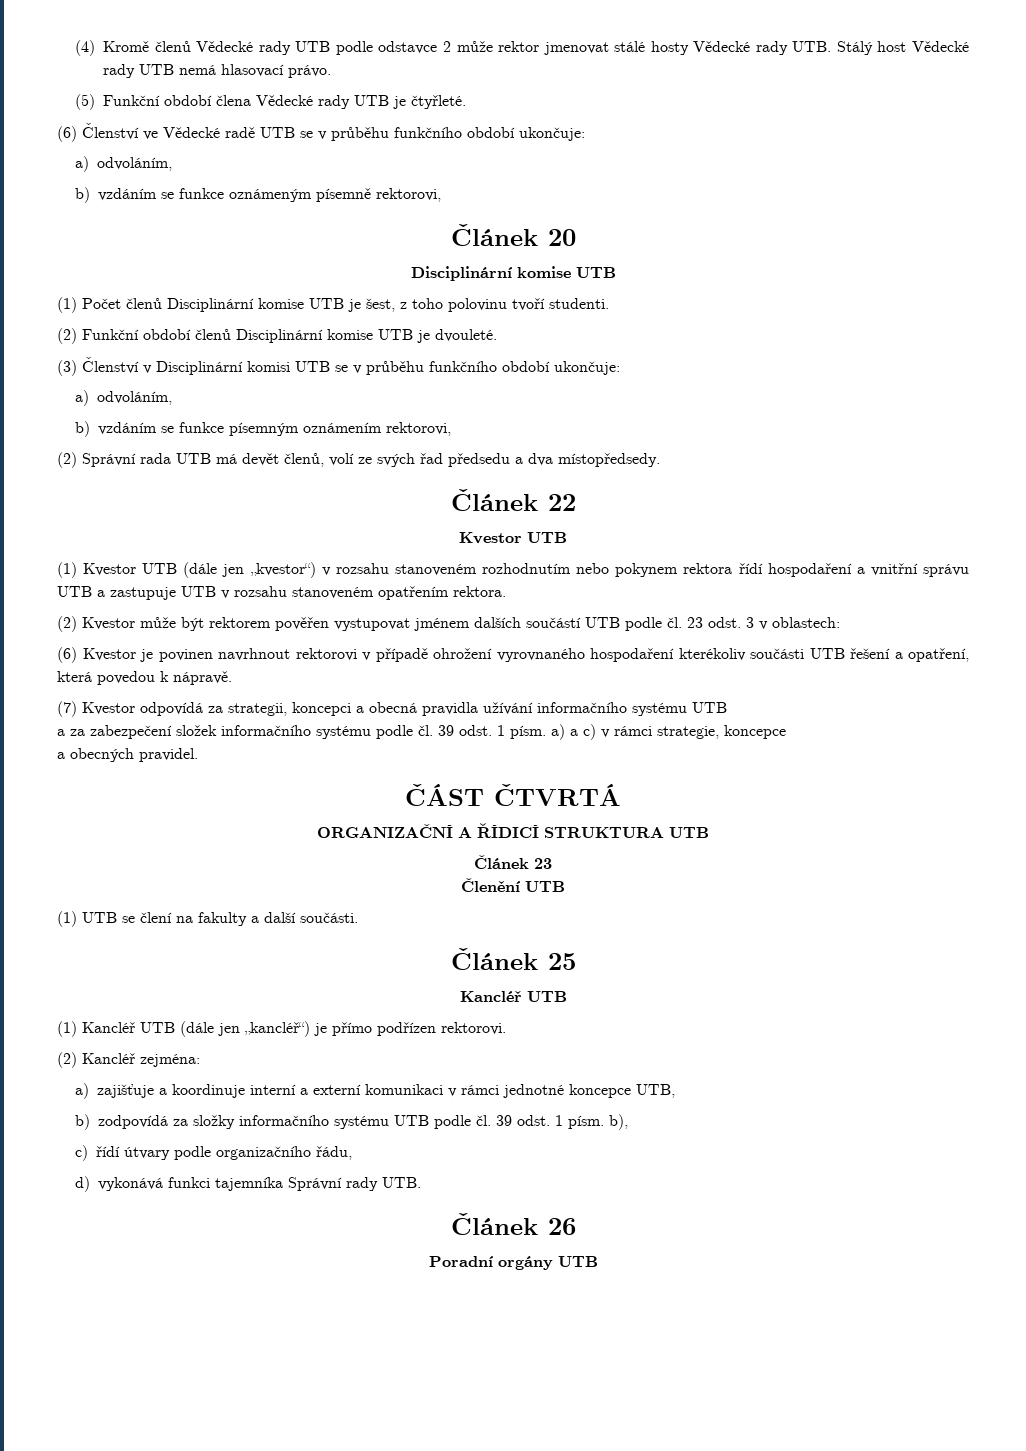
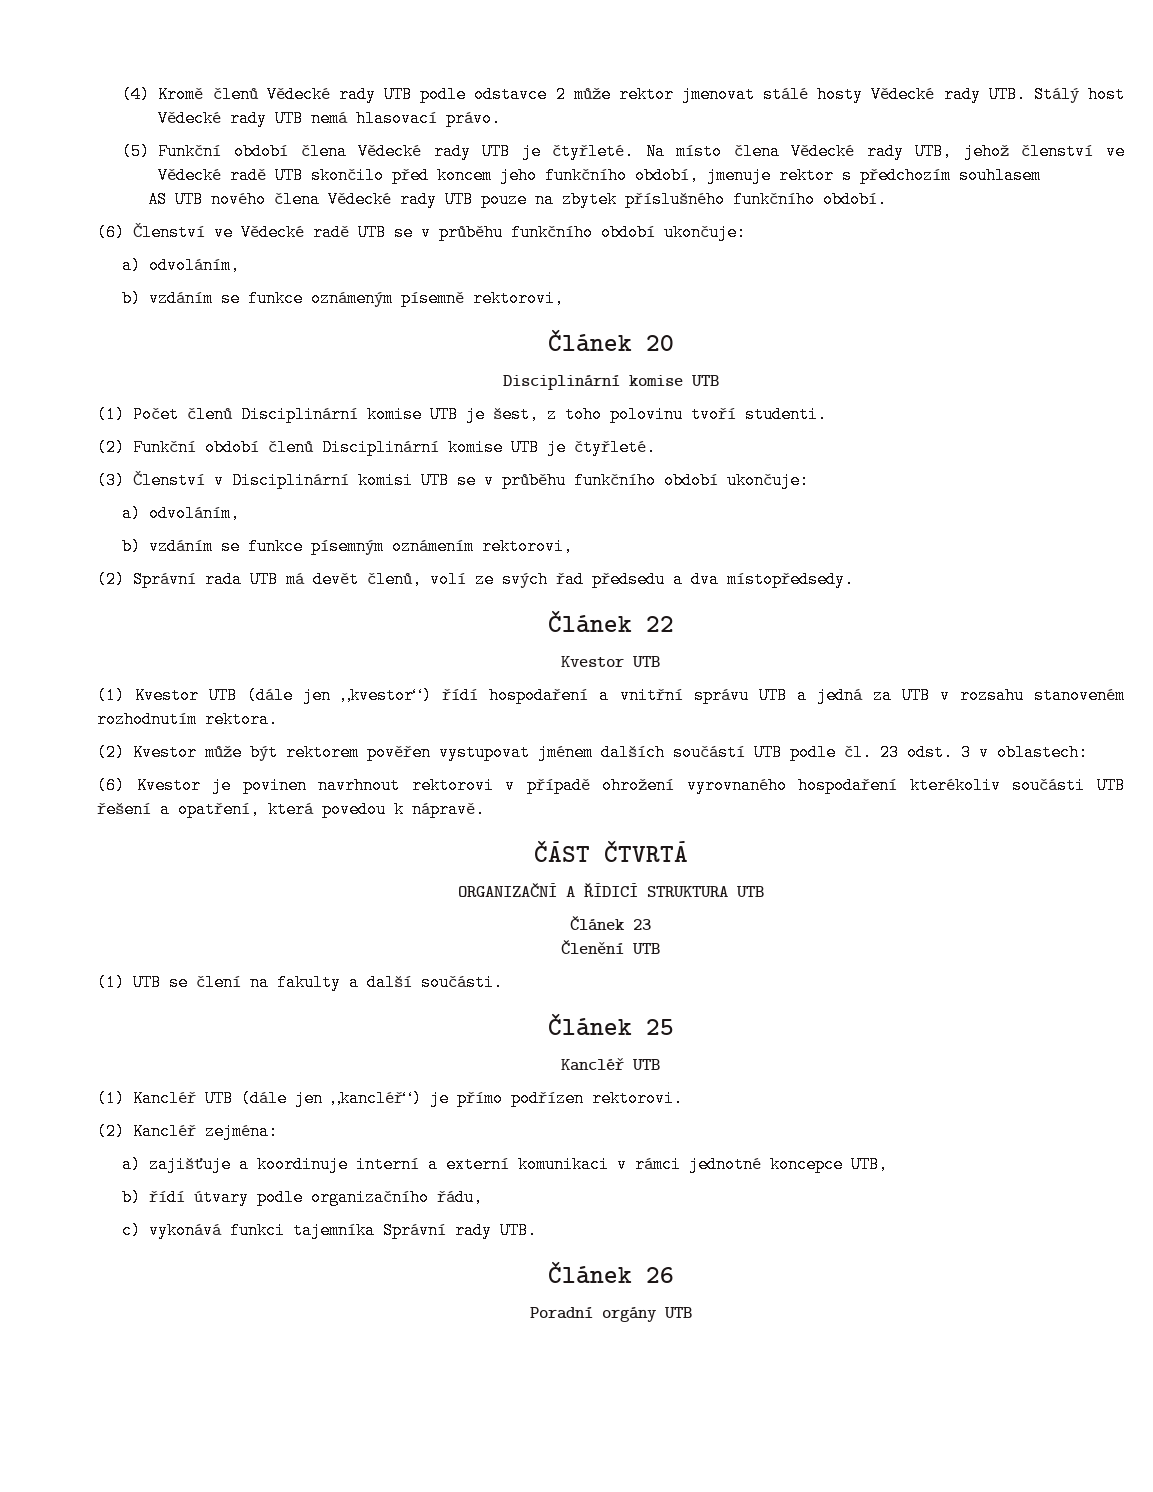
(467, 102) none -> [645,143,1126,160] [158,167,1042,184] [147,191,887,208] Na místo člena Vědecké rady UTB, jehož členství ve Vědecké radě UTB skončilo před koncem jeho funkčního období, jmenuje rektor s předchozím souhlasem // AS UTB nového člena Vědecké rady UTB pouze na zbytek příslušného funkčního období.
[435,329,497,342] dvouleté. -> [574,439,656,456] čtyřleté.
[321,563,733,577] v rozsahu stanoveném rozhodnutím nebo pokynem rektora -> (433, 695) none
[110,587,176,600] zastupuje -> [816,687,892,704] jedná za
[378,586,449,600] opatřením -> [97,711,197,728] rozhodnutím
[57,701,727,717] [57,724,786,740] [57,748,198,762] // (7) Kvestor odpovídá za strategii, koncepci a obecná pravidla užívání informačního systému UTB // a za zabezpečení složek informačního systému podle čl. 39 odst. 1 písm. a) a c) v rámci strategie, koncepce // a obecných pravidel. -> (485, 809) none
[98,1114,629,1130] [75,1145,89,1161] zodpovídá za složky informačního systému UTB podle čl. 39 odst. 1 písm. b), // c) -> (142, 1197) none
[75,1176,91,1192] d) -> [122,1222,142,1239] c)

